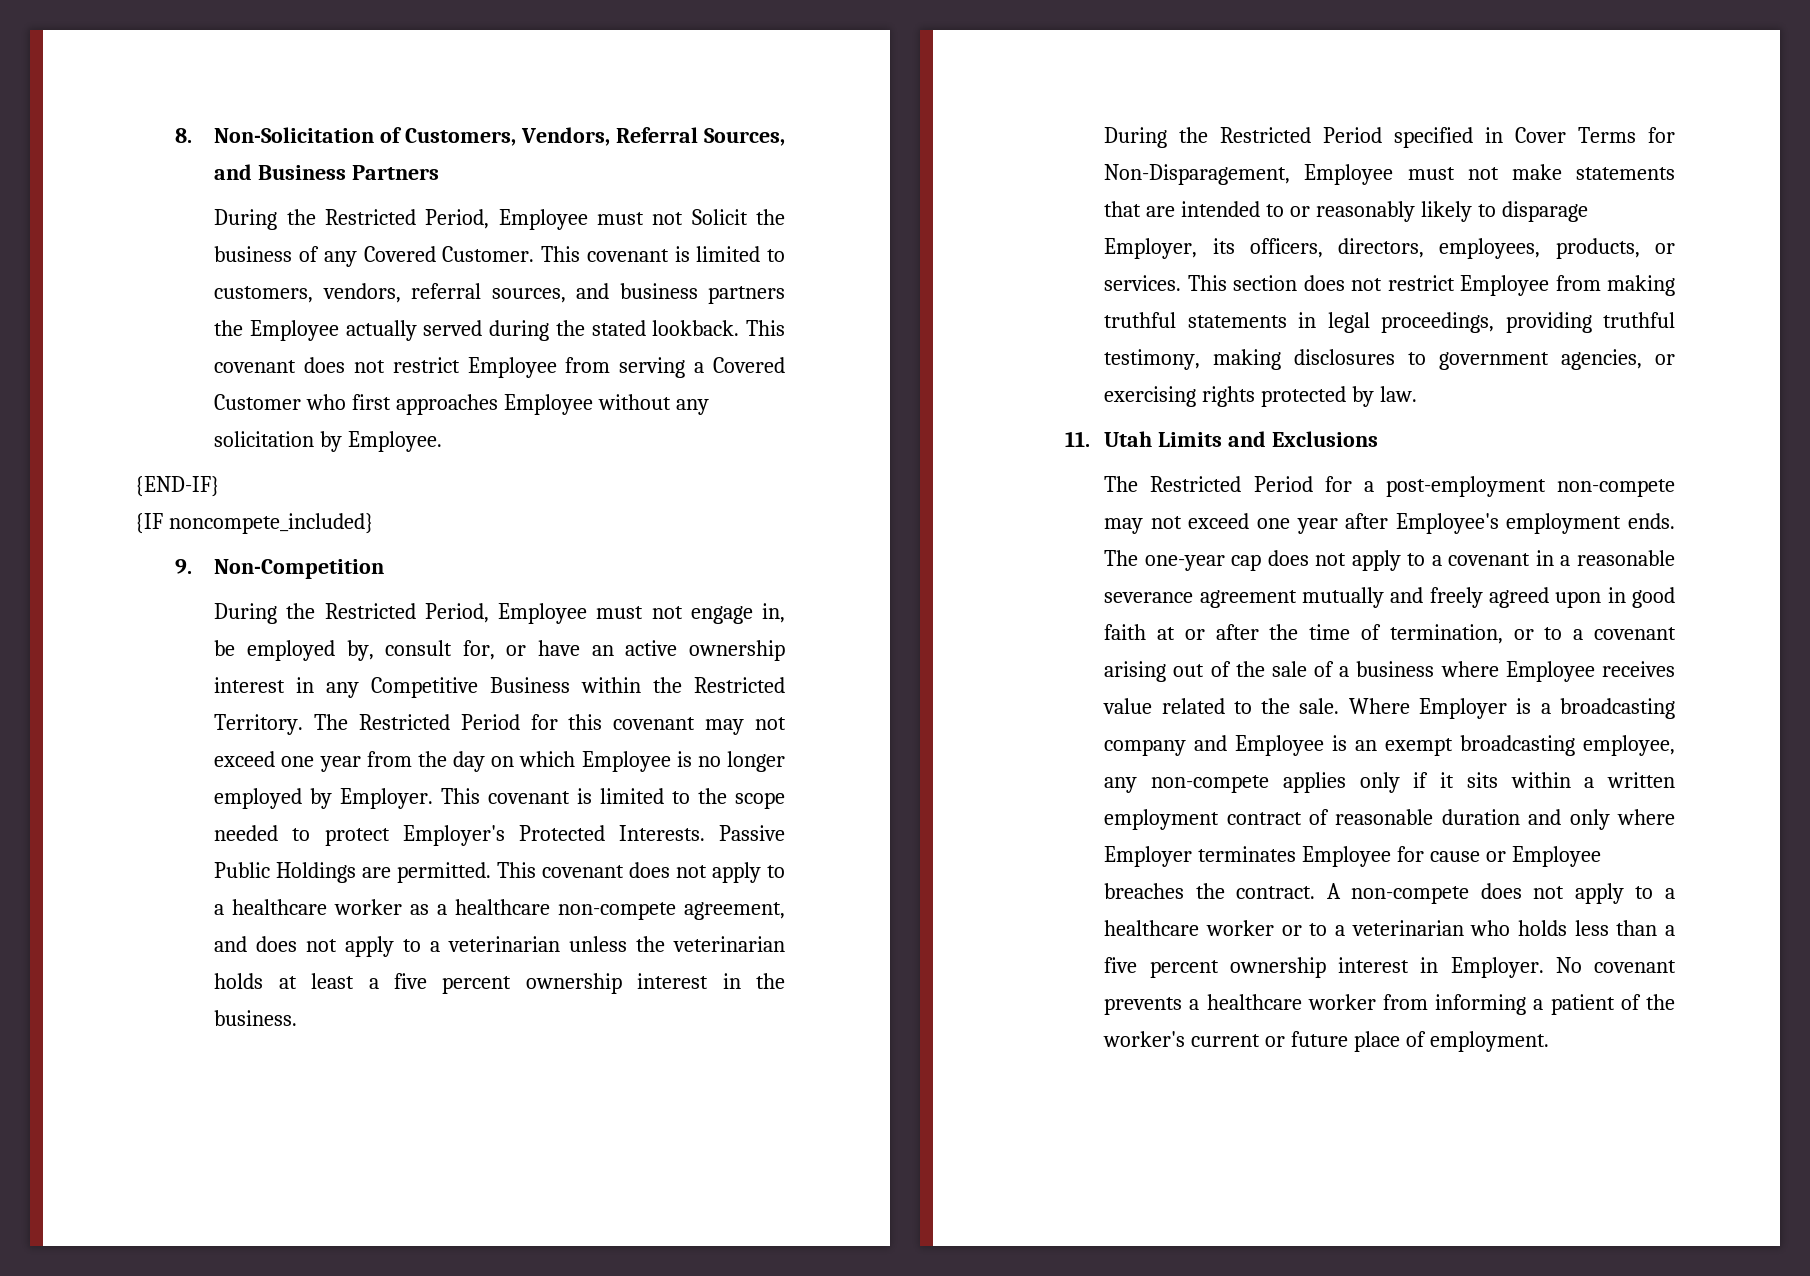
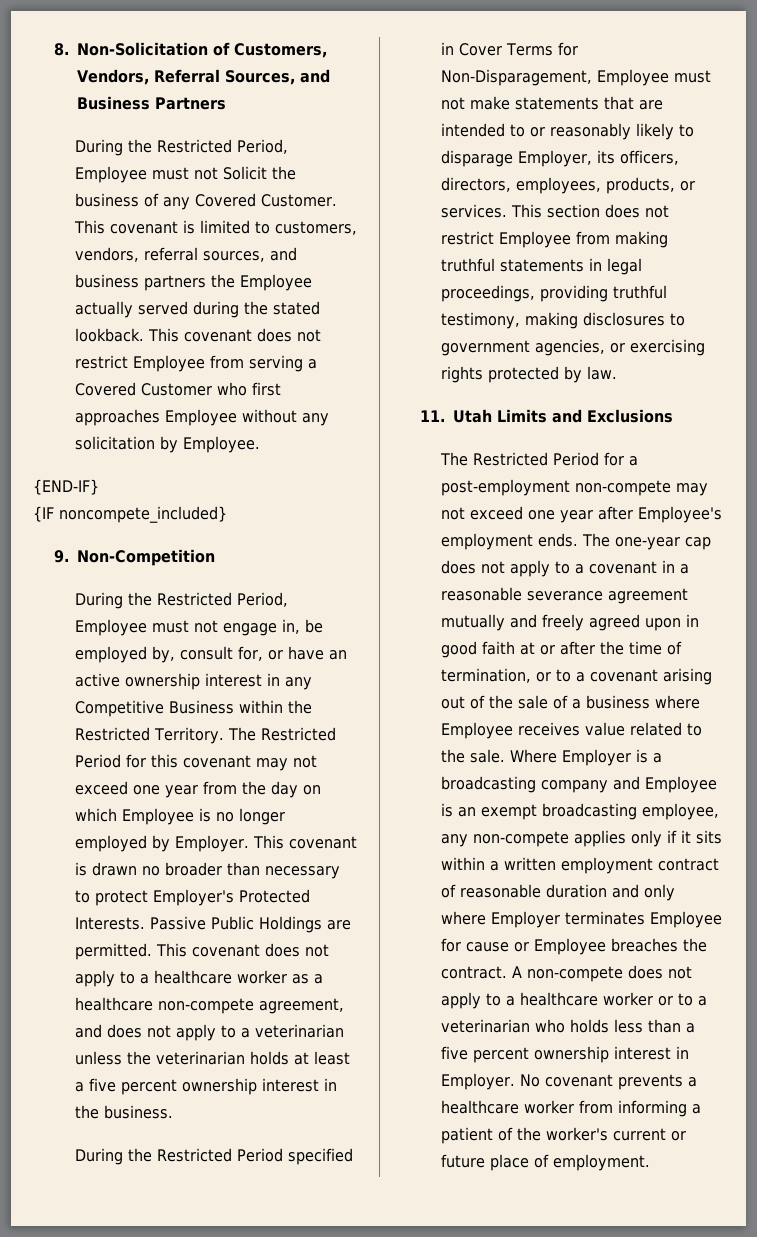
[600,788,785,809] [214,825,279,841] limited to the scope needed -> [92,862,341,879] drawn no broader than necessary

